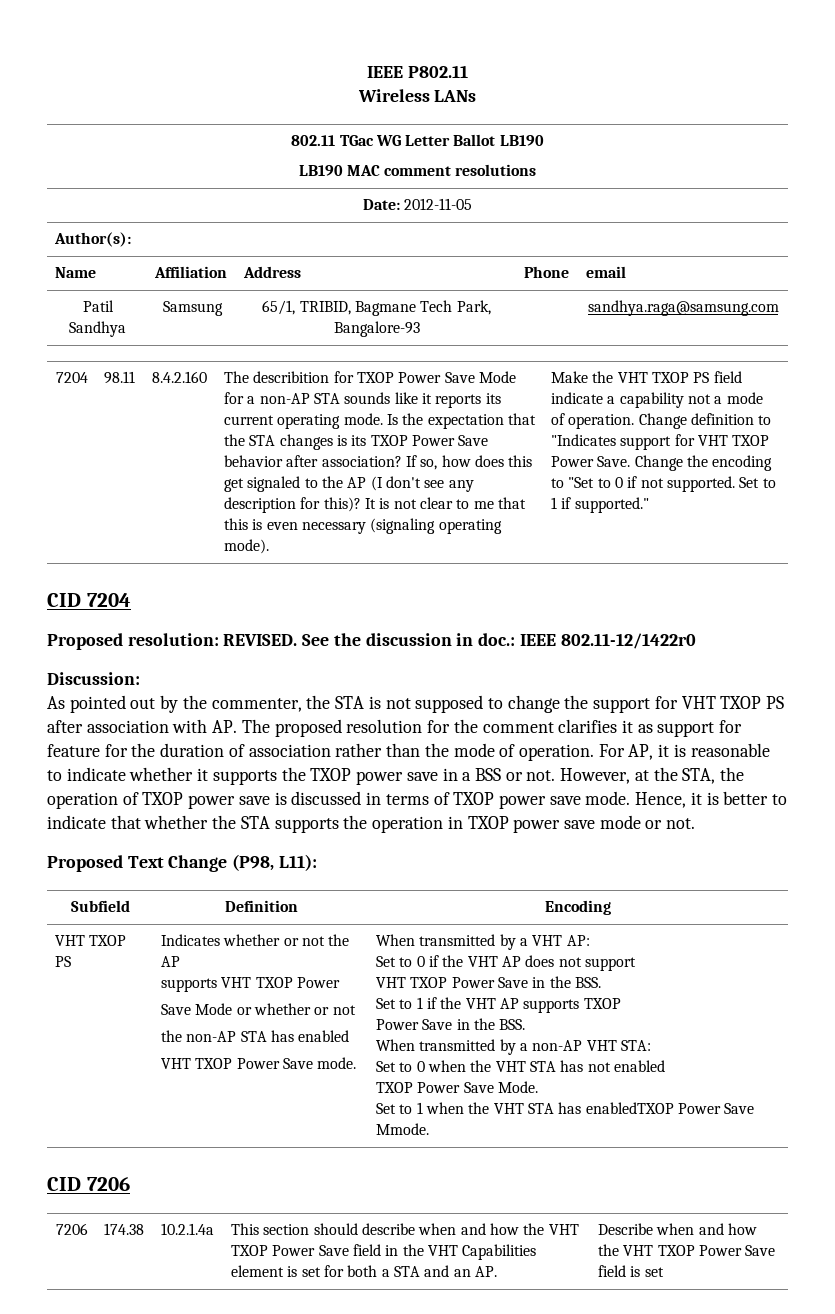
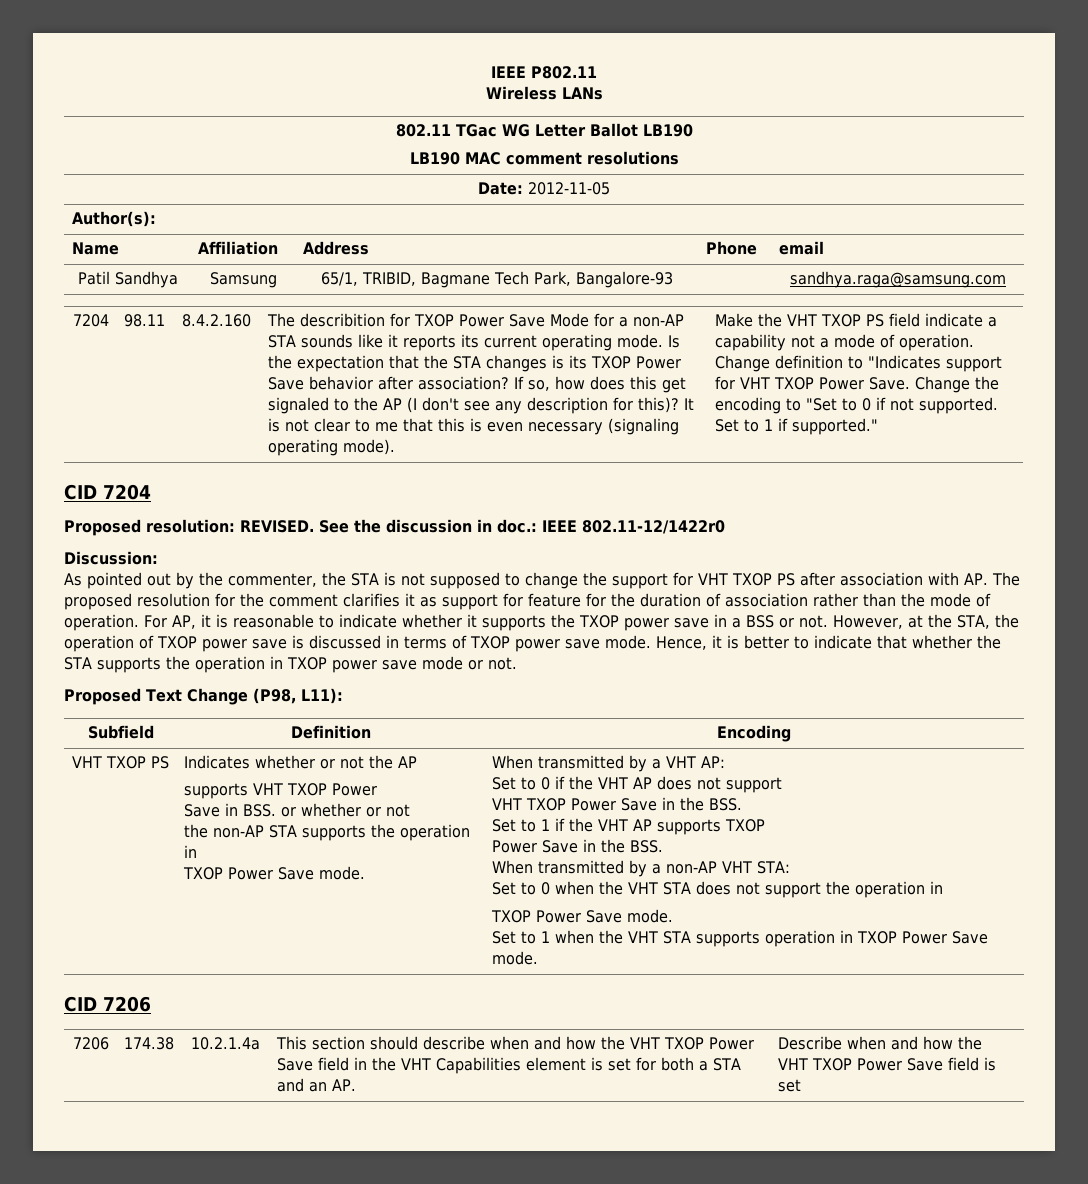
[195,1003,233,1015] Mode -> [224,803,276,817] in BSS.
[271,1030,350,1042] [161,1058,192,1069] has enabled // VHT -> [301,824,470,841] [183,845,197,858] supports the operation in //
[560,1060,665,1072] [376,1081,539,1093] has not enabled // TXOP Power Save Mode. -> [695,881,943,898] [490,909,673,923] does not support the operation in // TXOP Power Save mode.
[558,1102,755,1114] [376,1123,430,1135] has enabledTXOP Power Save Mmode. -> [695,930,988,947] [491,951,538,965] supports operation in TXOP Power Save mode.

